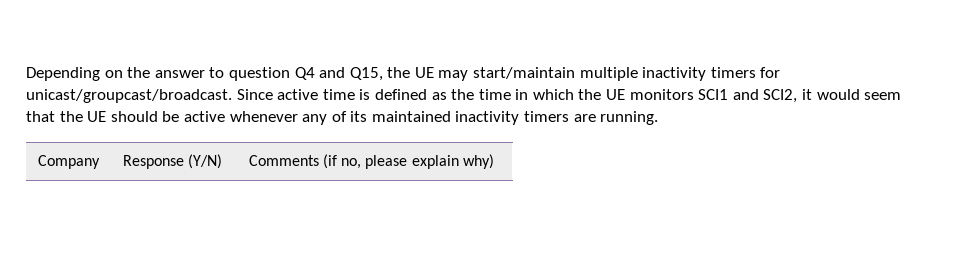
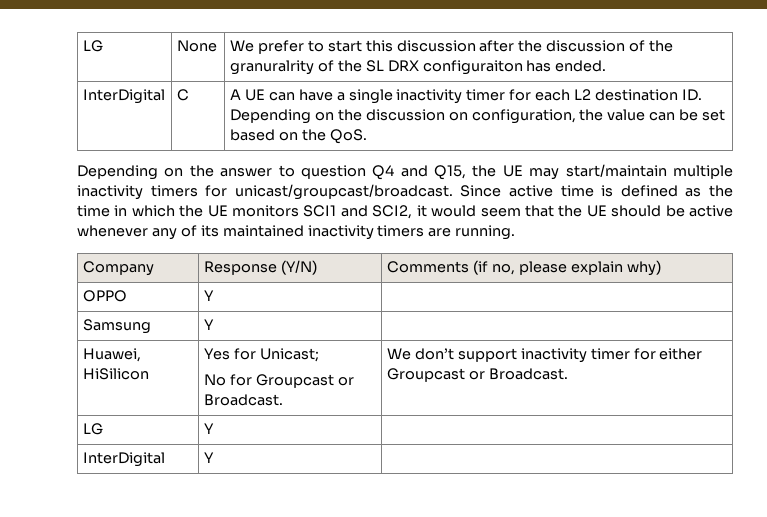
(26, 74) none -> [82,40,103,52] [176,40,217,52] [229,40,674,54] [229,60,607,75] [82,89,165,104] [176,89,189,101] [229,89,702,104] [229,109,726,124] [229,129,367,144] LG | None | We prefer to start this discussion after the discussion of the granuralrity of the SL DRX configuraiton has ended. // InterDigital | C | A UE can have a single inactivity timer for each L2 destination ID. Depending on the discussion on configuration, the value can be set based on the QoS. //
(494, 161) none -> [82,290,127,302] [203,290,214,301] [82,319,151,334] [203,319,214,330] [82,348,141,362] [82,368,149,380] [203,348,319,362] [203,374,354,388] [203,394,283,406] [386,348,703,363] [386,368,568,382] [82,423,103,435] [203,423,214,434] [82,452,165,467] [203,452,214,463] // OPPO | Y | // Samsung | Y | // Huawei, HiSilicon | Yes for Unicast; // No for Groupcast or Broadcast. | We don’t support inactivity timer for either Groupcast or Broadcast. // LG | Y | // InterDigital | Y |

